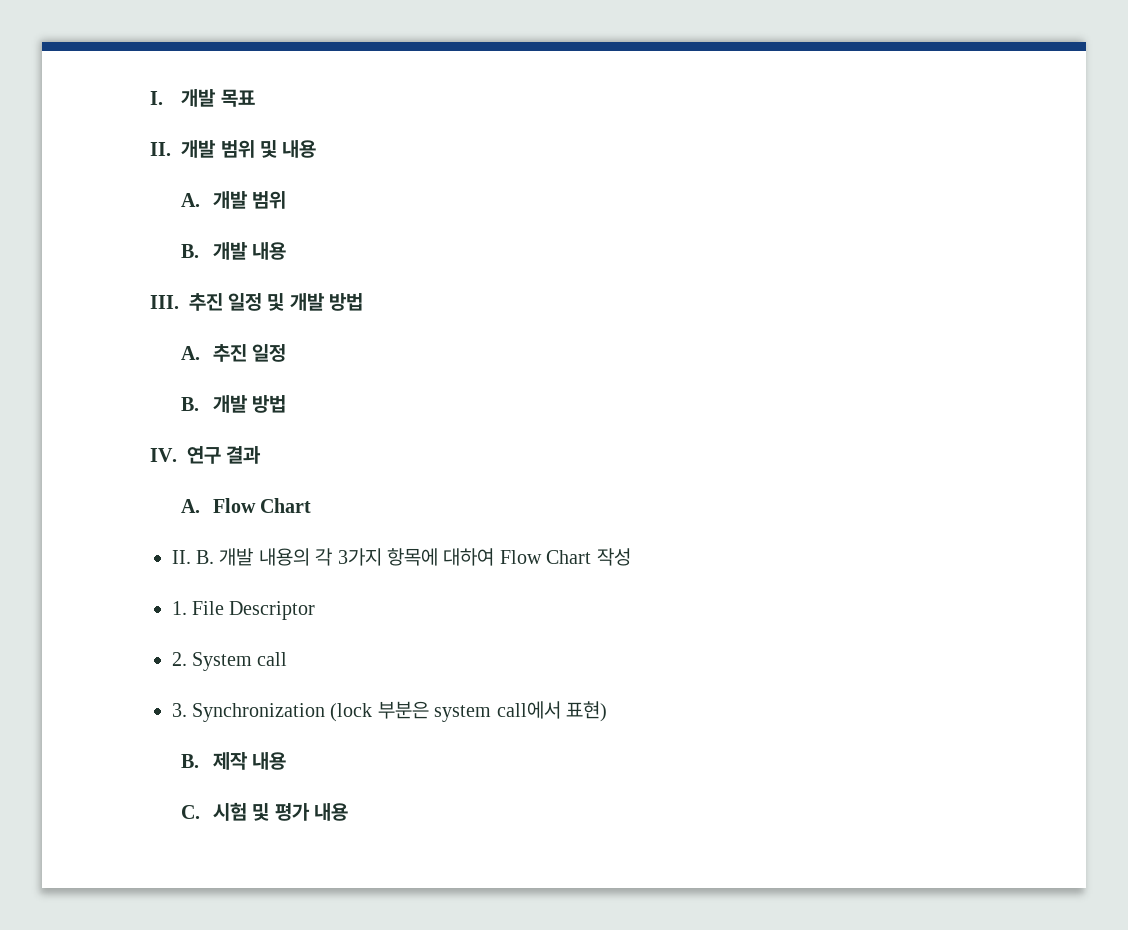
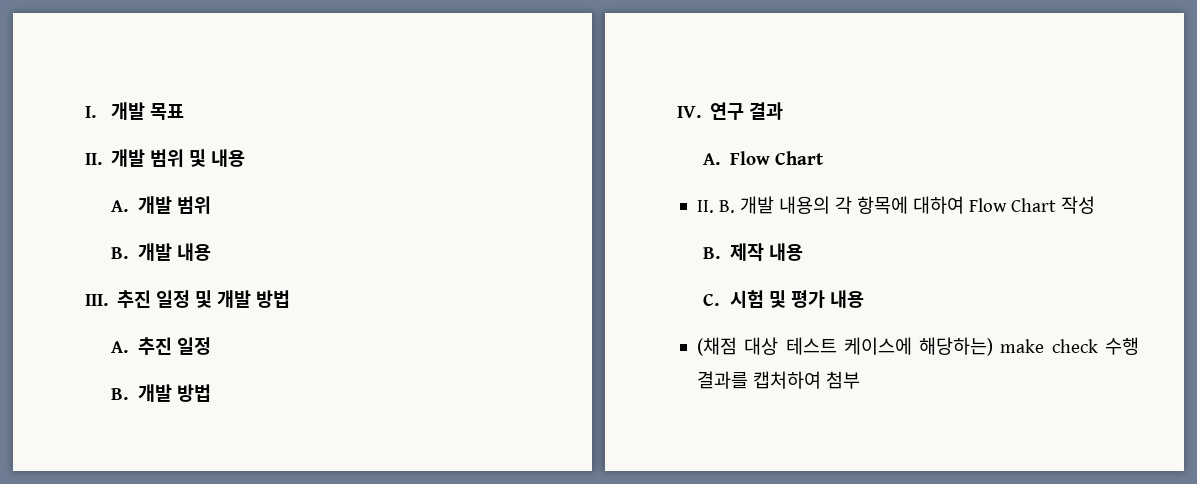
[337,548,382,566] 3가지 -> (852, 205) none
[171,601,316,620] [171,652,288,671] [171,701,607,722] // 1. File Descriptor // 2. System call // 3. Synchronization (lock 부분은 system call에서 표현) -> (1095, 205) none
(348, 812) none -> [696,337,1139,356] [696,371,860,389] // (채점 대상 테스트 케이스에 해당하는) make check 수행 결과를 캡처하여 첨부

